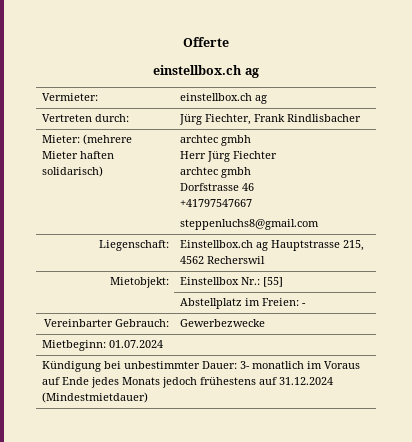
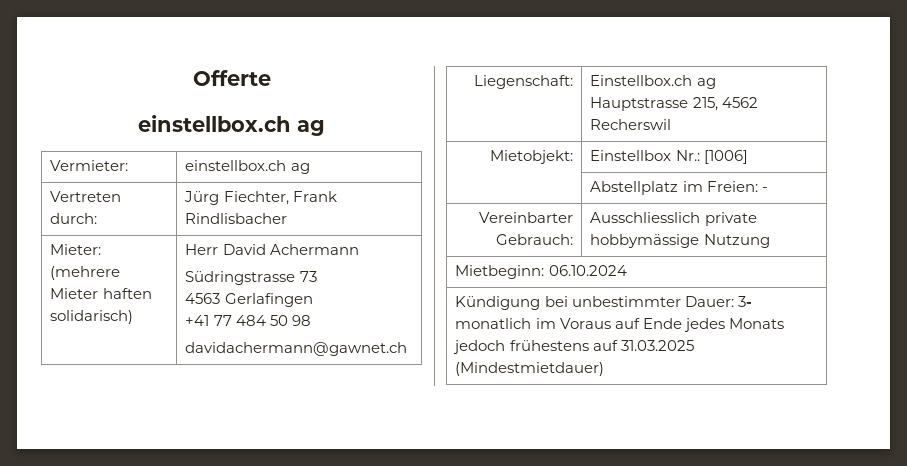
[180,135,252,146] [180,151,278,162] [180,167,252,178] [180,183,255,191] [180,199,253,207] [180,219,320,230] archtec gmbh // Herr Jürg Fiechter // archtec gmbh // Dorfstrasse 46 // +41797547667 // steppenluchs8@gmail.com -> [185,244,359,255] [185,271,317,285] [185,293,313,307] [185,315,311,326] [185,342,408,356] Herr David Achermann // Südringstrasse 73 // 4563 Gerlafingen // +41 77 484 50 98 // davidachermann@gawnet.ch
[263,277,284,287] [55] -> [703,150,748,164] [1006]
[180,319,266,327] Gewerbezwecke -> [590,212,757,226] [590,234,770,248] Ausschliesslich private hobbymässige Nutzung
[109,340,164,348] 01.07.2024 -> [548,265,627,276] 06.10.2024
[279,377,334,385] 31.12.2024 -> [620,340,694,351] 31.03.2025

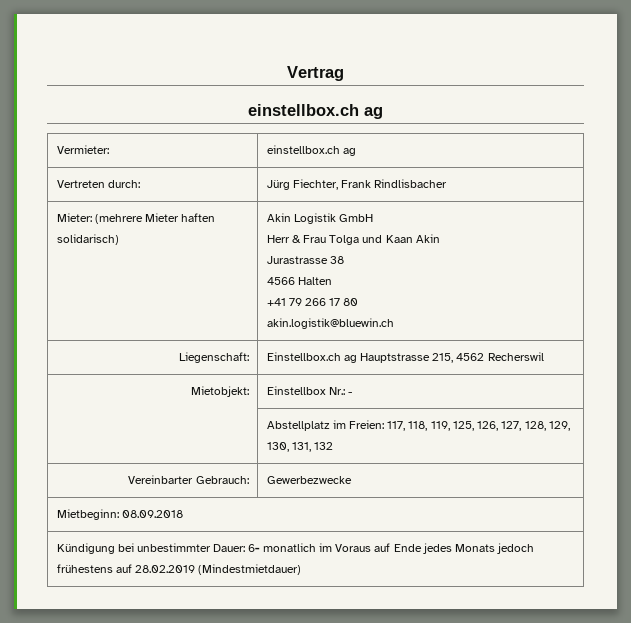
[192,70,271,86] Offerte -> [287,66,344,81] Vertrag
[185,244,359,255] [185,271,317,285] [185,293,313,307] [185,315,311,326] [185,342,408,356] Herr David Achermann // Südringstrasse 73 // 4563 Gerlafingen // +41 77 484 50 98 // davidachermann@gawnet.ch -> [266,213,373,224] [266,234,440,245] [266,256,344,264] [266,277,332,285] [266,298,359,306] [266,318,394,329] Akin Logistik GmbH // Herr & Frau Tolga und Kaan Akin // Jurastrasse 38 // 4566 Halten // +41 79 266 17 80 // akin.logistik@bluewin.ch
[703,150,748,164] [1006] -> [347,392,352,395] -
[761,187,768,192] [478,212,573,223] [495,234,573,245] [590,212,757,226] [590,234,770,248] - // Vereinbarter Gebrauch: | Ausschliesslich private hobbymässige Nutzung -> [387,421,570,431] [266,442,333,452] [128,475,249,484] [266,476,352,484] 117, 118, 119, 125, 126, 127, 128, 129, 130, 131, 132 // Vereinbarter Gebrauch: | Gewerbezwecke
[548,265,627,276] 06.10.2024 -> [121,510,183,518] 08.09.2018
[737,296,752,307] 3- -> [248,544,261,552] 6-
[620,340,694,351] 31.03.2025 -> [134,565,195,573] 28.02.2019

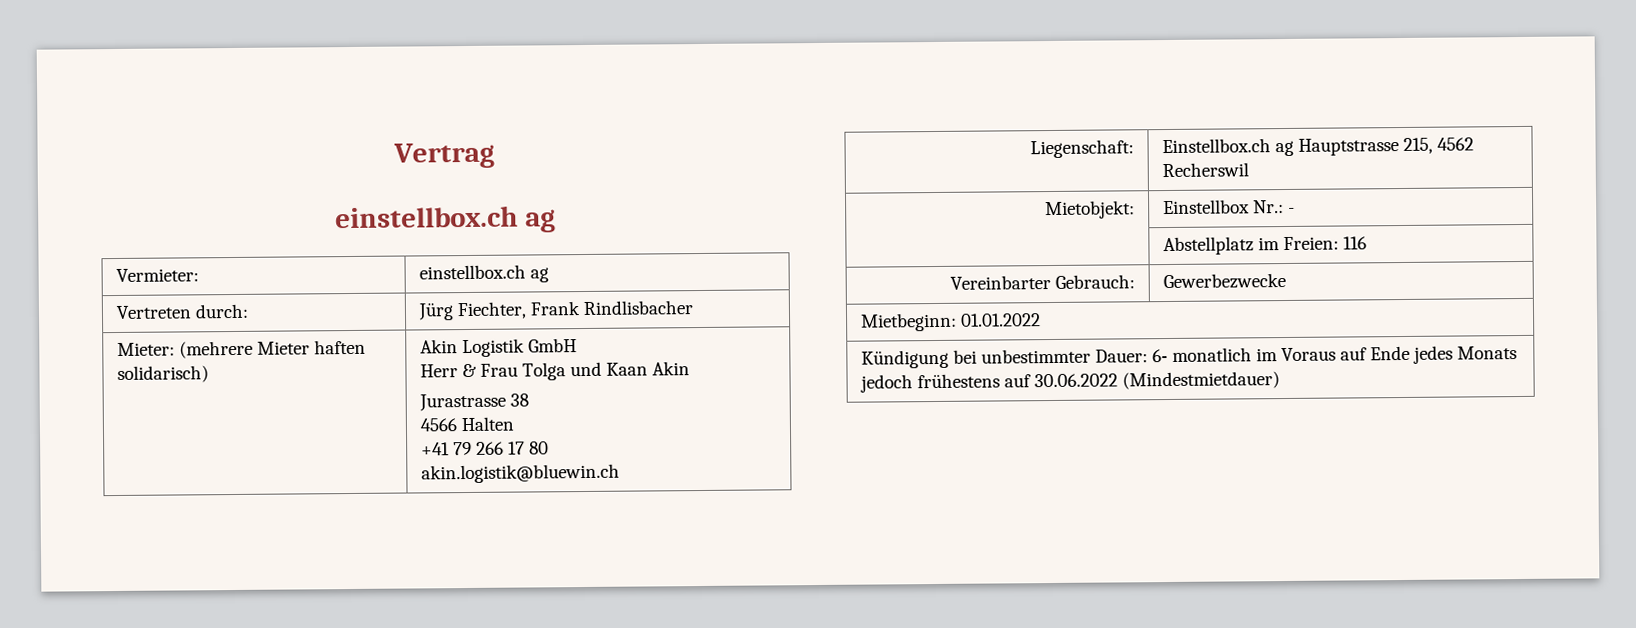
[387,421,570,431] [266,442,333,452] 117, 118, 119, 125, 126, 127, 128, 129, 130, 131, 132 -> [1342,236,1367,250] 116
[121,510,183,518] 08.09.2018 -> [960,313,1041,327] 01.01.2022
[134,565,195,573] 28.02.2019 -> [1033,373,1118,388] 30.06.2022

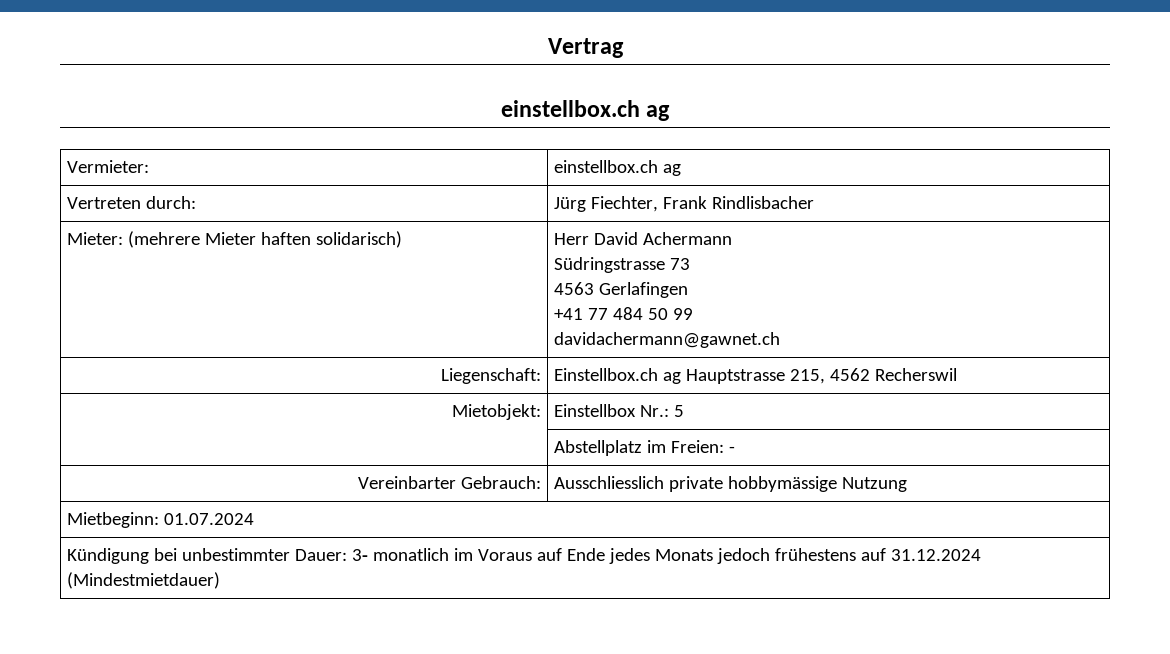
[419,338,577,358] [419,361,690,381] [418,393,529,412] [419,416,514,432] [420,441,549,456] [420,463,620,484] Akin Logistik GmbH // Herr & Frau Tolga und Kaan Akin // Jurastrasse 38 // 4566 Halten // +41 79 266 17 80 // akin.logistik@bluewin.ch -> [554,232,733,245] [554,257,691,273] [554,282,689,298] [554,307,694,320] [554,332,781,348] Herr David Achermann // Südringstrasse 73 // 4563 Gerlafingen // +41 77 484 50 99 // davidachermann@gawnet.ch
[1287,207,1295,213] - -> [674,405,685,417] 5
[1342,236,1367,250] 116 -> [729,446,736,453] -
[1162,272,1286,290] Gewerbezwecke -> [554,476,908,492] Ausschliesslich private hobbymässige Nutzung
[960,313,1041,327] 01.01.2022 -> [164,513,255,525] 01.07.2024
[1151,349,1168,363] 6- -> [352,549,369,561] 3-
[1033,373,1118,388] 30.06.2022 -> [891,549,982,561] 31.12.2024

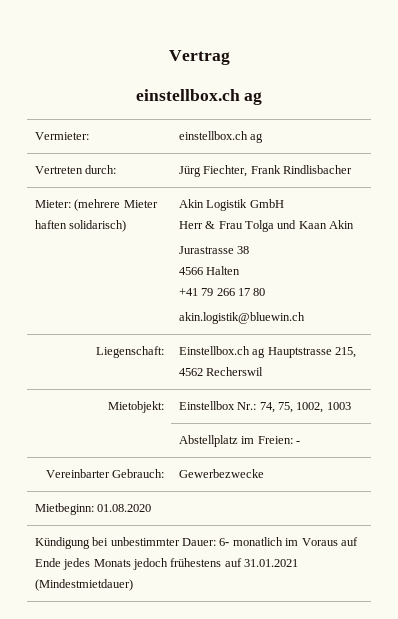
[554,232,733,245] [554,257,691,273] [554,282,689,298] [554,307,694,320] [554,332,781,348] Herr David Achermann // Südringstrasse 73 // 4563 Gerlafingen // +41 77 484 50 99 // davidachermann@gawnet.ch -> [178,199,284,211] [178,220,355,232] [178,246,250,254] [178,266,241,275] [178,288,266,296] [178,312,305,324] Akin Logistik GmbH // Herr & Frau Tolga und Kaan Akin // Jurastrasse 38 // 4566 Halten // +41 79 266 17 80 // akin.logistik@bluewin.ch
[674,405,685,417] 5 -> [259,402,351,413] 74, 75, 1002, 1003
[554,476,908,492] Ausschliesslich private hobbymässige Nutzung -> [178,469,264,478] Gewerbezwecke
[164,513,255,525] 01.07.2024 -> [97,504,152,512] 01.08.2020
[352,549,369,561] 3- -> [219,538,230,546] 6-
[891,549,982,561] 31.12.2024 -> [244,559,299,567] 31.01.2021

